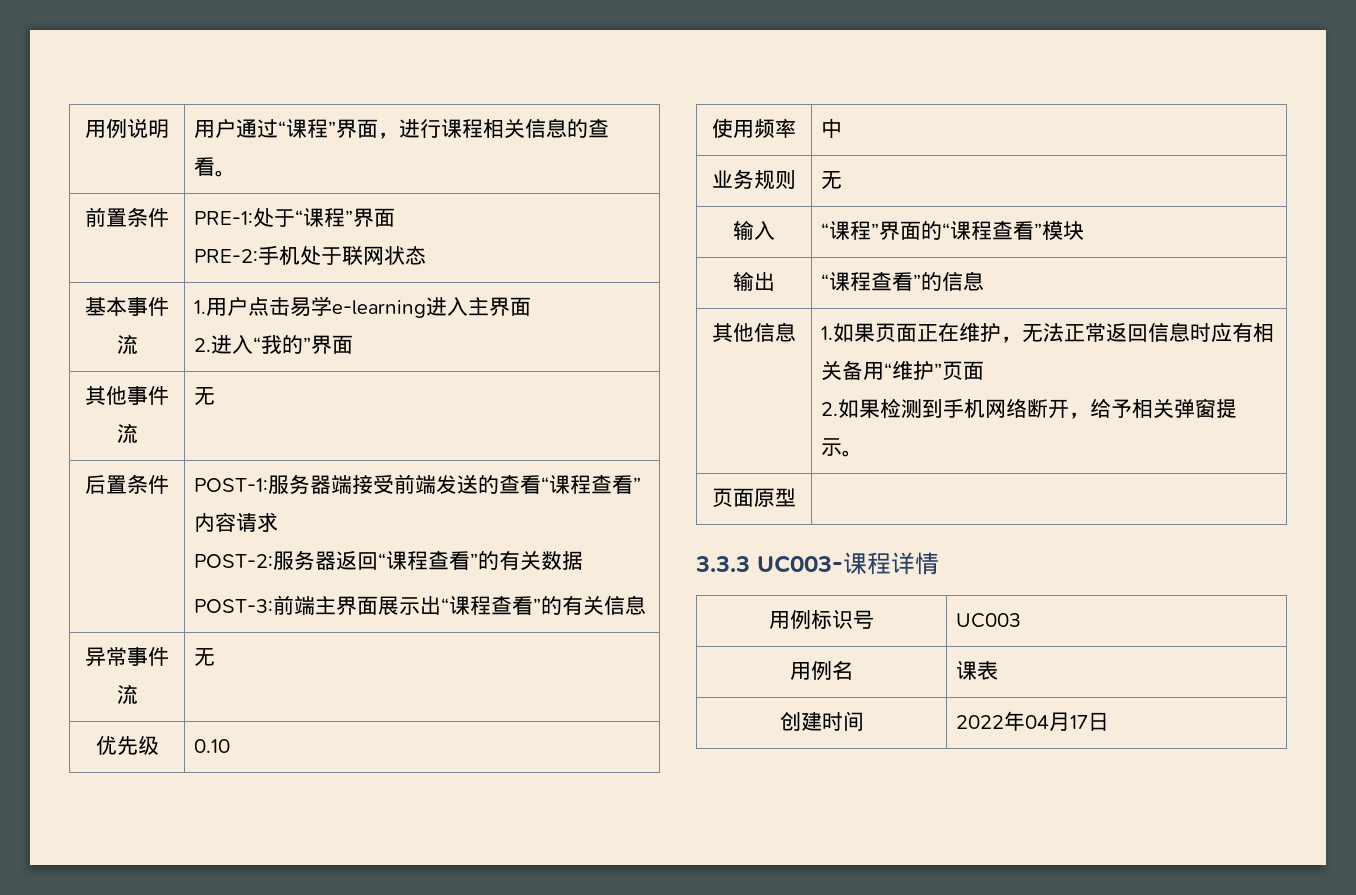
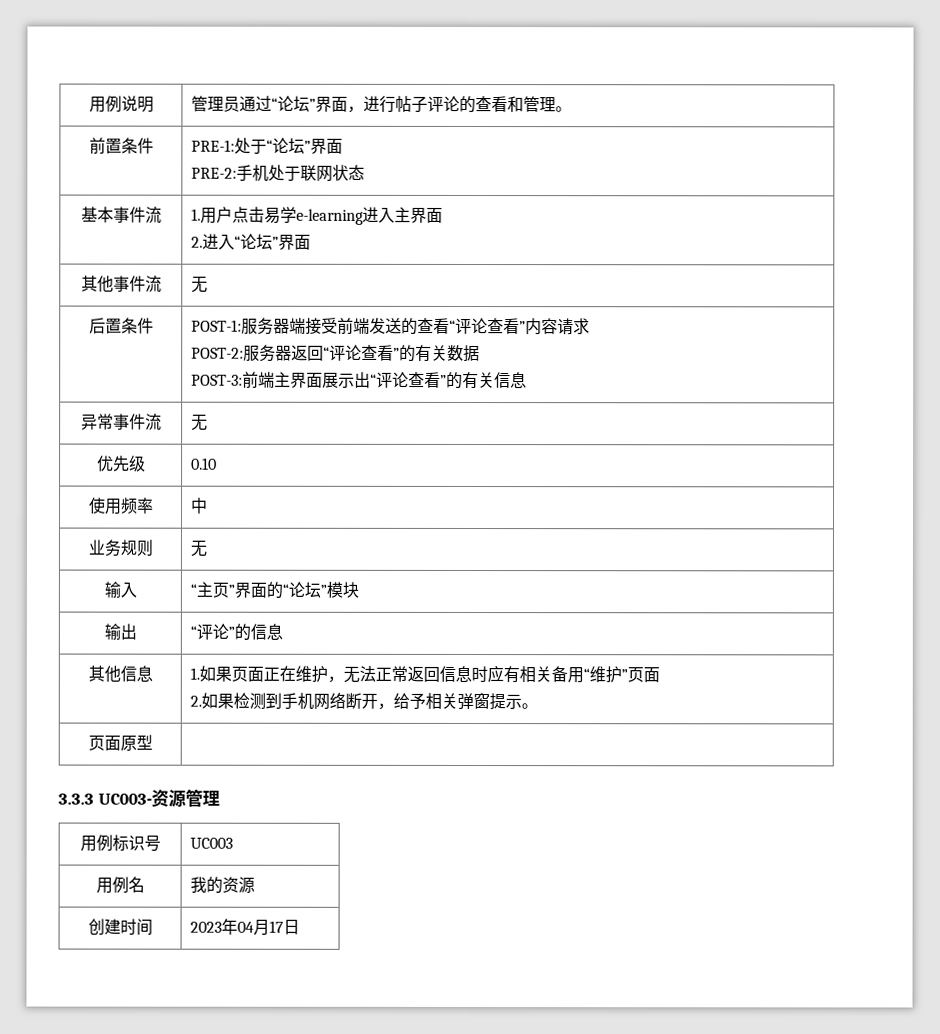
[193,119,236,138] 用户 -> [190,95,240,112] 管理员
[285,119,328,138] 课程 -> [276,95,310,112] 论坛
[440,118,609,138] [193,157,215,176] 课程相关信息的查看 -> [394,95,556,114] 帖子评论的查看和管理
[302,208,345,227] 课程 -> [271,137,305,154] 论坛
[260,334,303,354] 我的 -> [239,233,273,250] 论坛
[548,475,591,494] 课程 -> [454,317,488,335] 评论
[385,551,428,570] 课程 -> [328,344,362,361] 评论
[448,596,491,615] 课程 -> [375,371,409,388] 评论
[828,221,871,240] 课程 -> [195,581,229,598] 主页
[949,220,1034,240] 课程查看 -> [287,581,321,598] 论坛
[828,271,913,291] 课程查看 -> [195,623,229,640] 评论
[843,552,939,575] 课程详情 -> [150,788,220,808] 资源管理
[955,661,998,680] 课表 -> [189,876,255,894] 我的资源
[955,715,1004,729] 2022 -> [189,921,222,933] 2023

